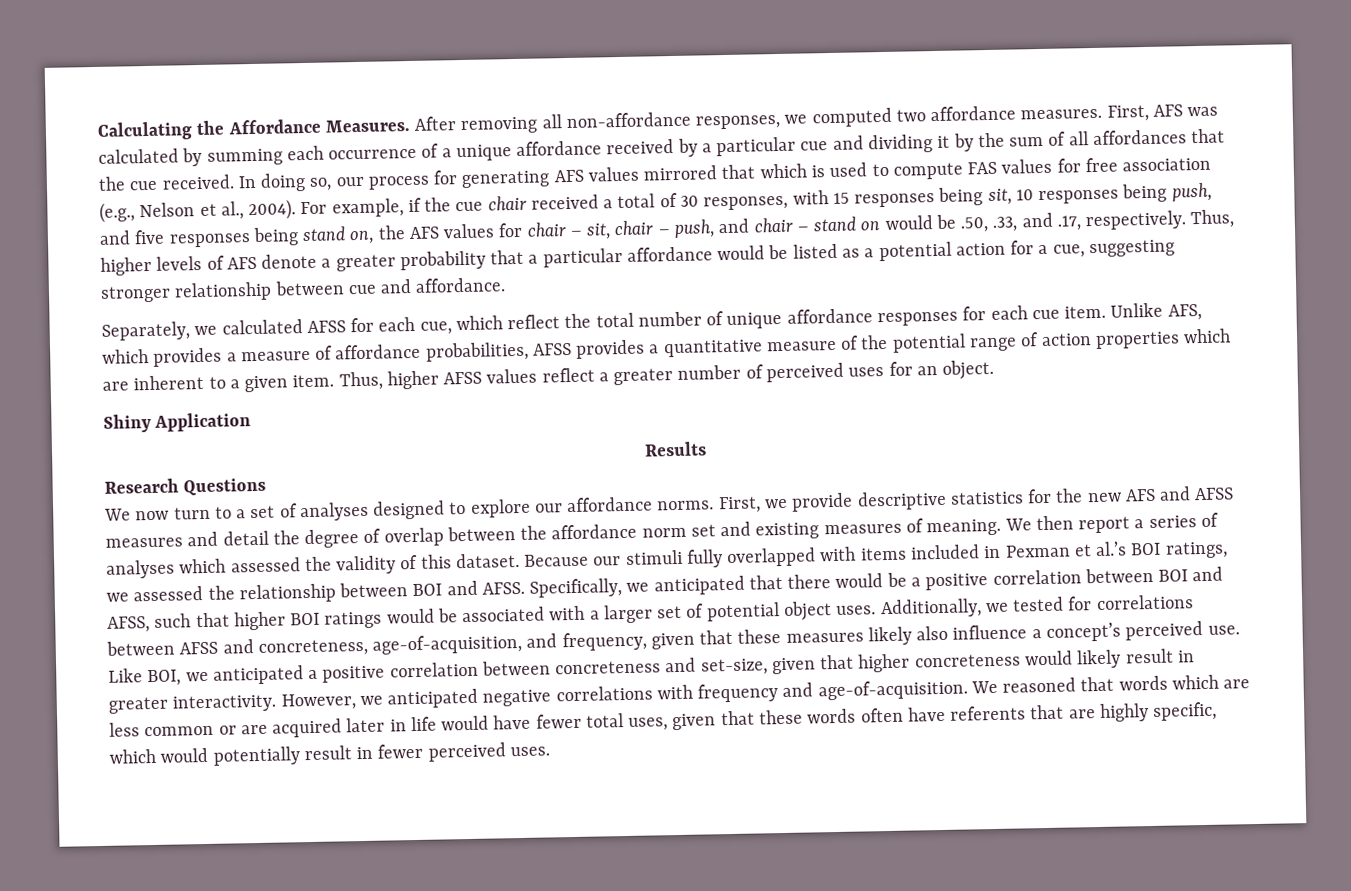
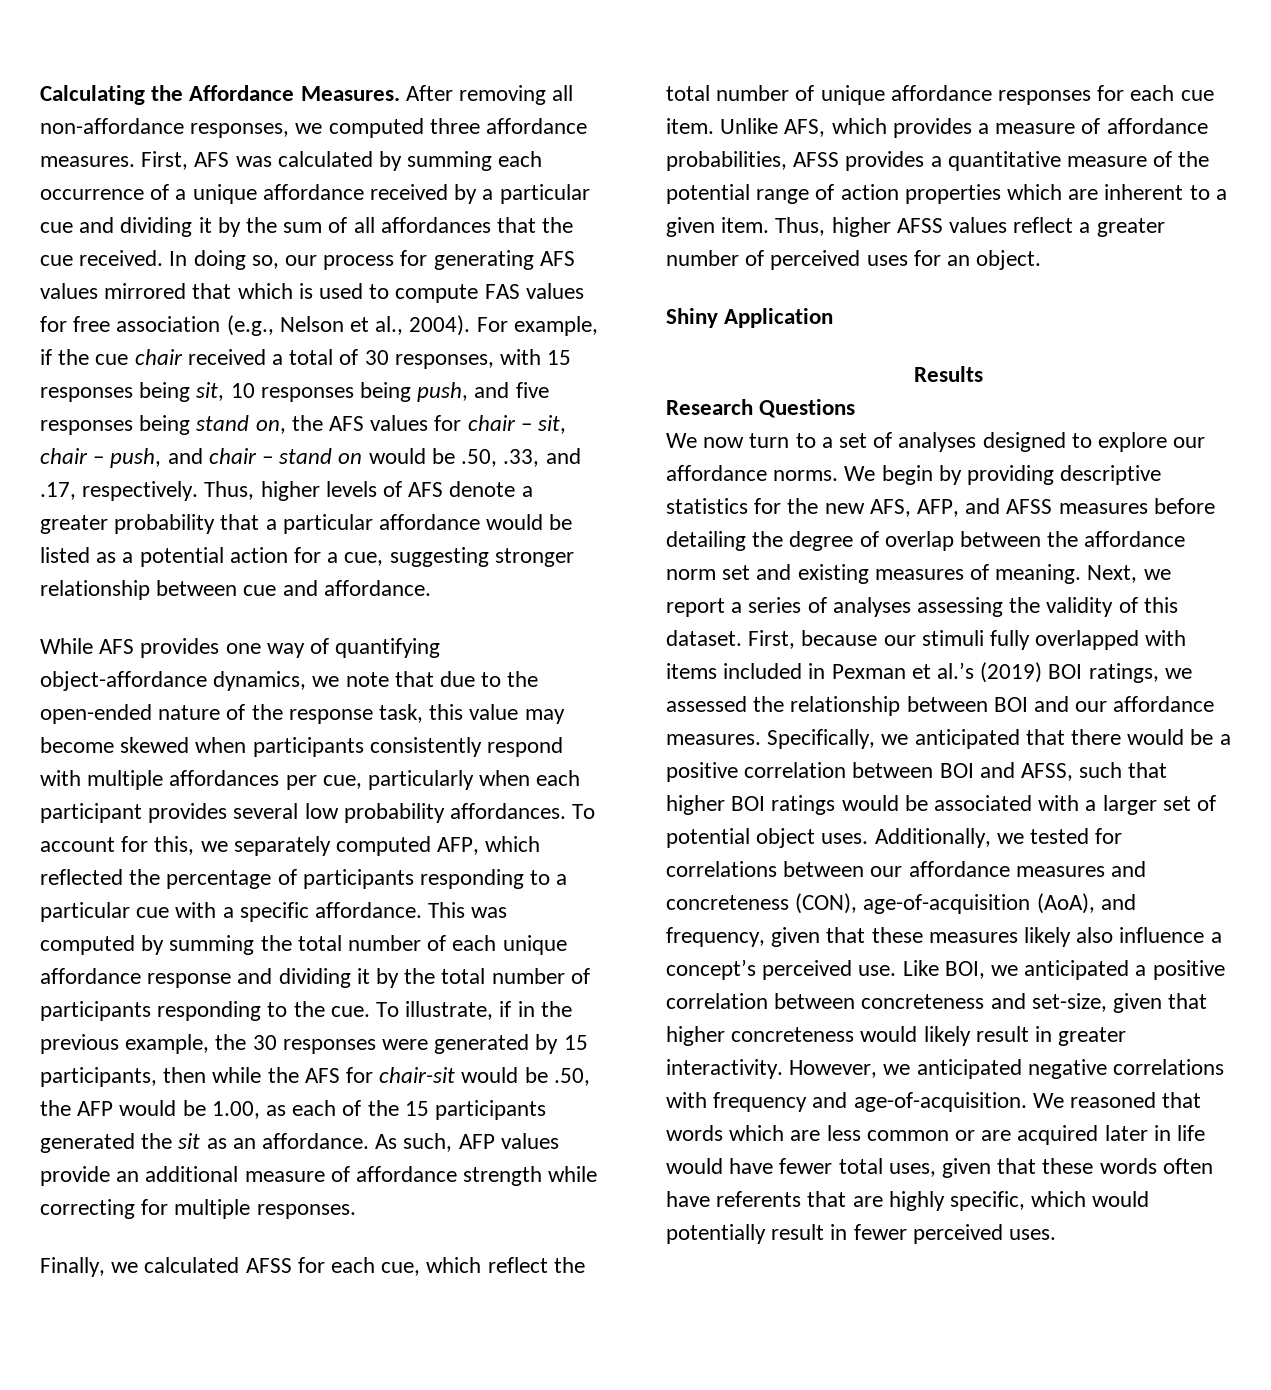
[895,109,926,122] two -> [429,118,480,134] three
[101,321,190,341] Separately, -> [40,638,441,658] [40,671,539,691] [40,704,565,724] [40,737,564,757] [40,770,581,790] [40,803,596,823] [40,836,541,856] [40,869,568,889] [40,902,508,922] [40,935,567,955] [40,968,590,988] [40,1001,572,1021] [40,1034,588,1054] [40,1067,590,1087] [40,1100,547,1120] [40,1133,559,1153] [40,1166,598,1186] [40,1199,356,1219] [40,1257,105,1277] While AFS provides one way of quantifying object-affordance dynamics, we note that due to the open-ended nature of the response task, this value may become skewed when participants consistently respond with multiple affordances per cue, particularly when each participant provides several low probability affordances. To account for this, we separately computed AFP, which reflected the percentage of participants responding to a particular cue with a specific affordance. This was computed by summing the total number of each unique affordance response and dividing it by the total number of participants responding to the cue. To illustrate, if in the previous example, the 30 responses were generated by 15 participants, then while the AFS for chair-sit would be .50, the AFP would be 1.00, as each of the 15 participants generated the sit as an affordance. As such, AFP values provide an additional measure of affordance strength while correcting for multiple responses. // Finally,
[717,492,854,514] First, we provide -> [844,465,1055,485] We begin by providing
[1124,488,1156,502] AFS -> [869,499,960,517] AFS, AFP,
[187,530,269,547] and detail -> [1153,498,1215,514] [666,531,746,551] before detailing
[1004,515,1074,531] We then -> [1087,565,1171,583] Next, we
[179,557,301,574] which assessed -> [917,597,1004,617] assessing
[524,553,590,567] Because -> [748,630,878,649] First, because
(1128, 549) none -> [980,662,1043,683] (2019)
[481,581,525,595] AFSS. -> [1075,696,1215,712] [666,734,761,745] our affordance measures.
[179,633,523,657] AFSS and concreteness, age-of-acquisition, -> [870,861,1147,877] [666,893,1095,914] our affordance measures and concreteness (CON), age-of-acquisition (AoA),

